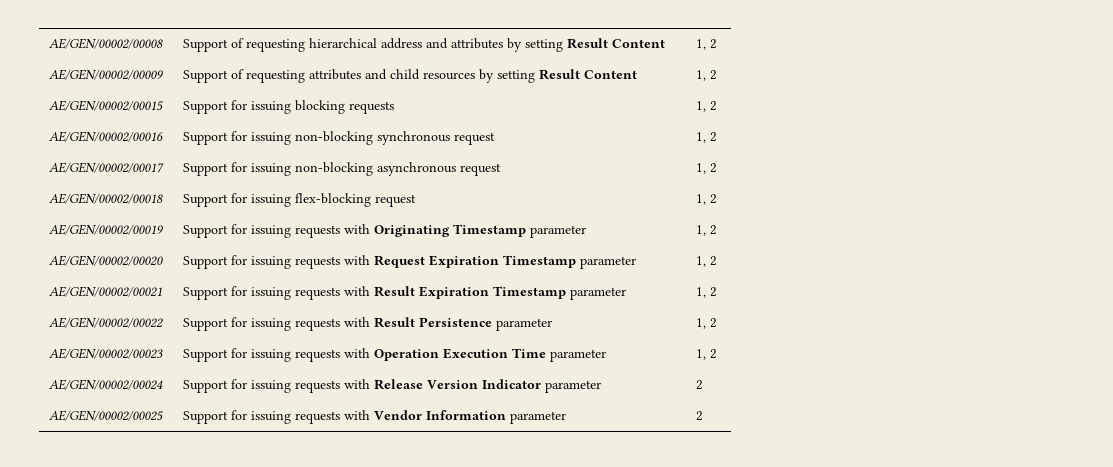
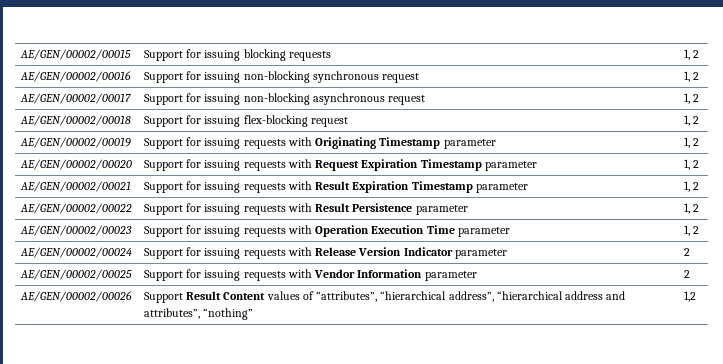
[49,38,164,49] [183,38,666,52] [696,39,718,50] [49,69,165,80] [183,69,638,83] [696,70,718,81] AE/GEN/00002/00008 | Support of requesting hierarchical address and attributes by setting Result Content | 1, 2 // AE/GEN/00002/00009 | Support of requesting attributes and child resources by setting Result Content | 1, 2 // -> (19, 54) none
(704, 416) none -> [19,291,132,302] [143,291,626,303] [143,308,254,320] [683,291,696,302] // AE/GEN/00002/00026 | Support Result Content values of “attributes”, “hierarchical address”, “hierarchical address and attributes”, “nothing” | 1,2

